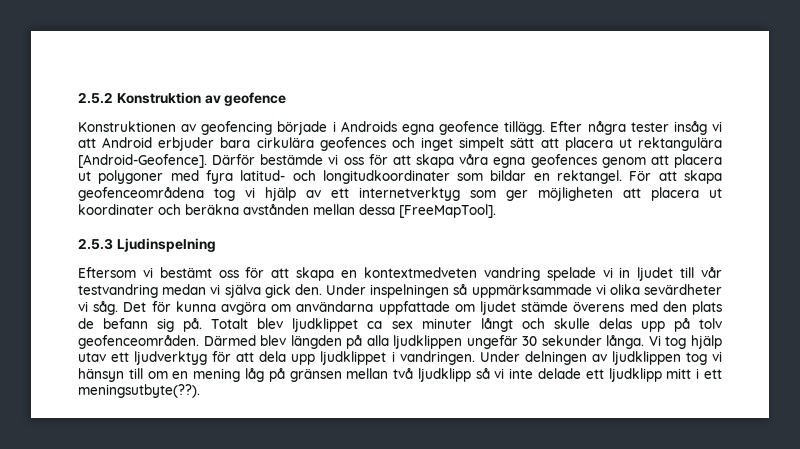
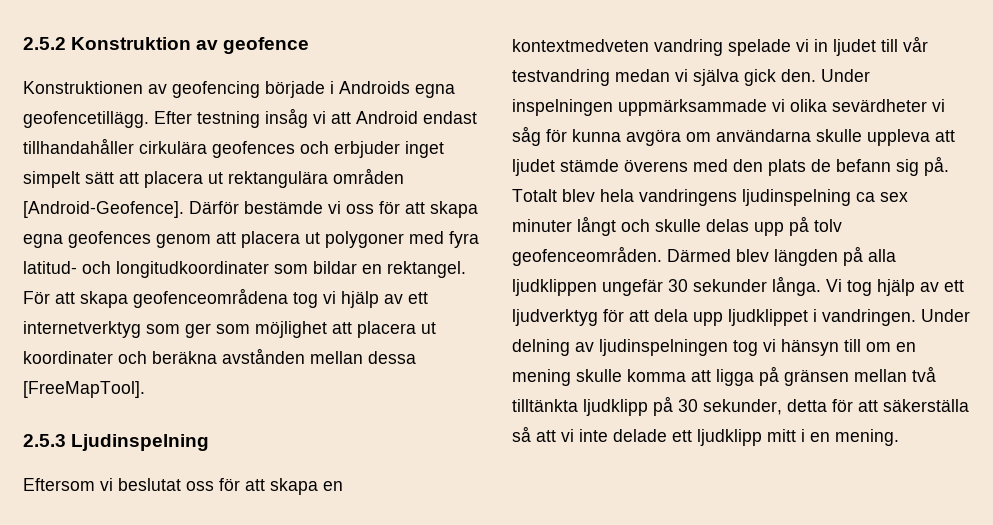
[439,120,669,135] geofence tillägg. Efter några tester -> [23,111,260,128] geofencetillägg. Efter testning
[158,137,251,151] erbjuder bara -> [423,111,477,124] [23,138,134,154] endast tillhandahåller
(415, 142) none -> [334,141,400,158] erbjuder
(722, 144) none -> [333,168,404,184] områden
[459,153,489,165] våra -> (478, 209) none
[538,187,613,201] möjligheten -> [216,321,327,338] som möjlighet
[159,267,212,278] bestämt -> [118,478,181,491] beslutat
[453,283,468,295] så -> (613, 107) none
[93,300,147,315] såg. Det -> [512,126,541,146] såg
[378,301,475,315] uppfattade om -> [816,129,955,146] skulle uppleva att
[292,318,359,332] ljudklippet -> [600,189,851,206] hela vandringens ljudinspelning
[78,352,106,362] utav -> [920,282,939,292] av
[524,351,681,365] delningen av ljudklippen -> [512,339,728,356] delning av ljudinspelningen
[244,367,490,382] låg på gränsen mellan två ljudklipp så -> [576,366,936,386] [512,396,969,416] [512,426,556,442] skulle komma att ligga på gränsen mellan två tilltänkta ljudklipp på 30 sekunder, detta för att säkerställa så att
[703,369,722,379] [78,384,200,398] ett meningsutbyte(??). -> [810,429,899,446] en mening.

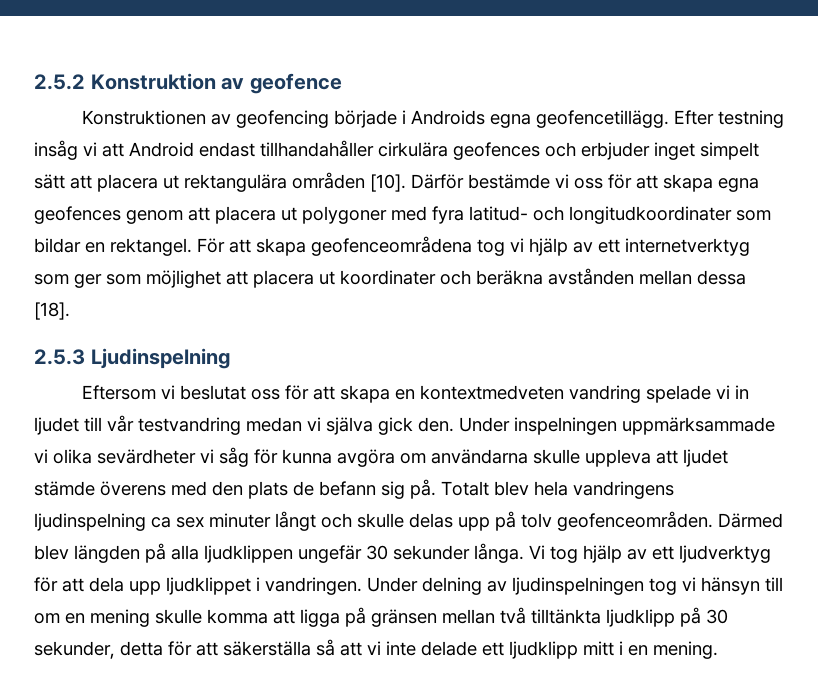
[23,201,184,218] [Android-Geofence]. -> [370,174,406,192] [10].
[23,381,145,398] [FreeMapTool]. -> [34,302,70,320] [18].

